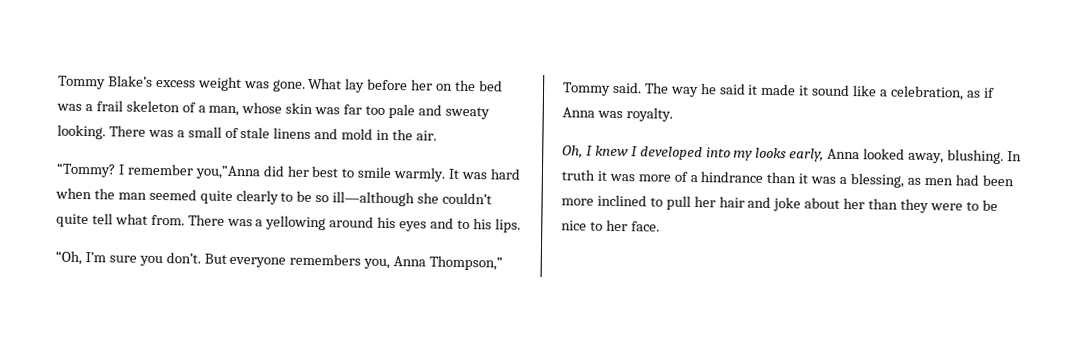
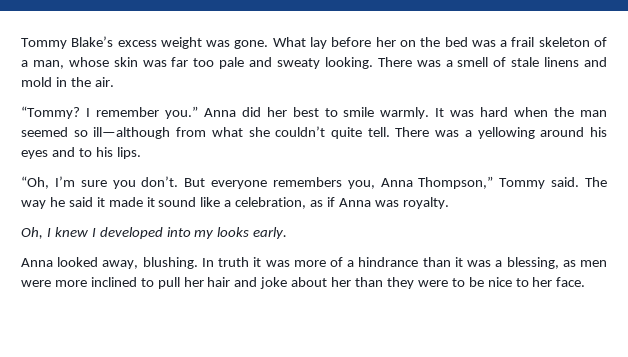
[187,126,222,138] small -> [457,57,489,67] smell
[194,165,261,180] you,”Anna -> [164,106,236,119] you.” Anna
[199,189,493,207] [56,213,185,228] quite clearly to be so ill—although she couldn’t quite tell what from. -> [73,126,390,139] so ill—although from what she couldn’t quite tell.
[789,148,825,162] early, -> [253,227,288,239] early. //
[954,174,1014,187] had been -> [21,280,51,287] were

